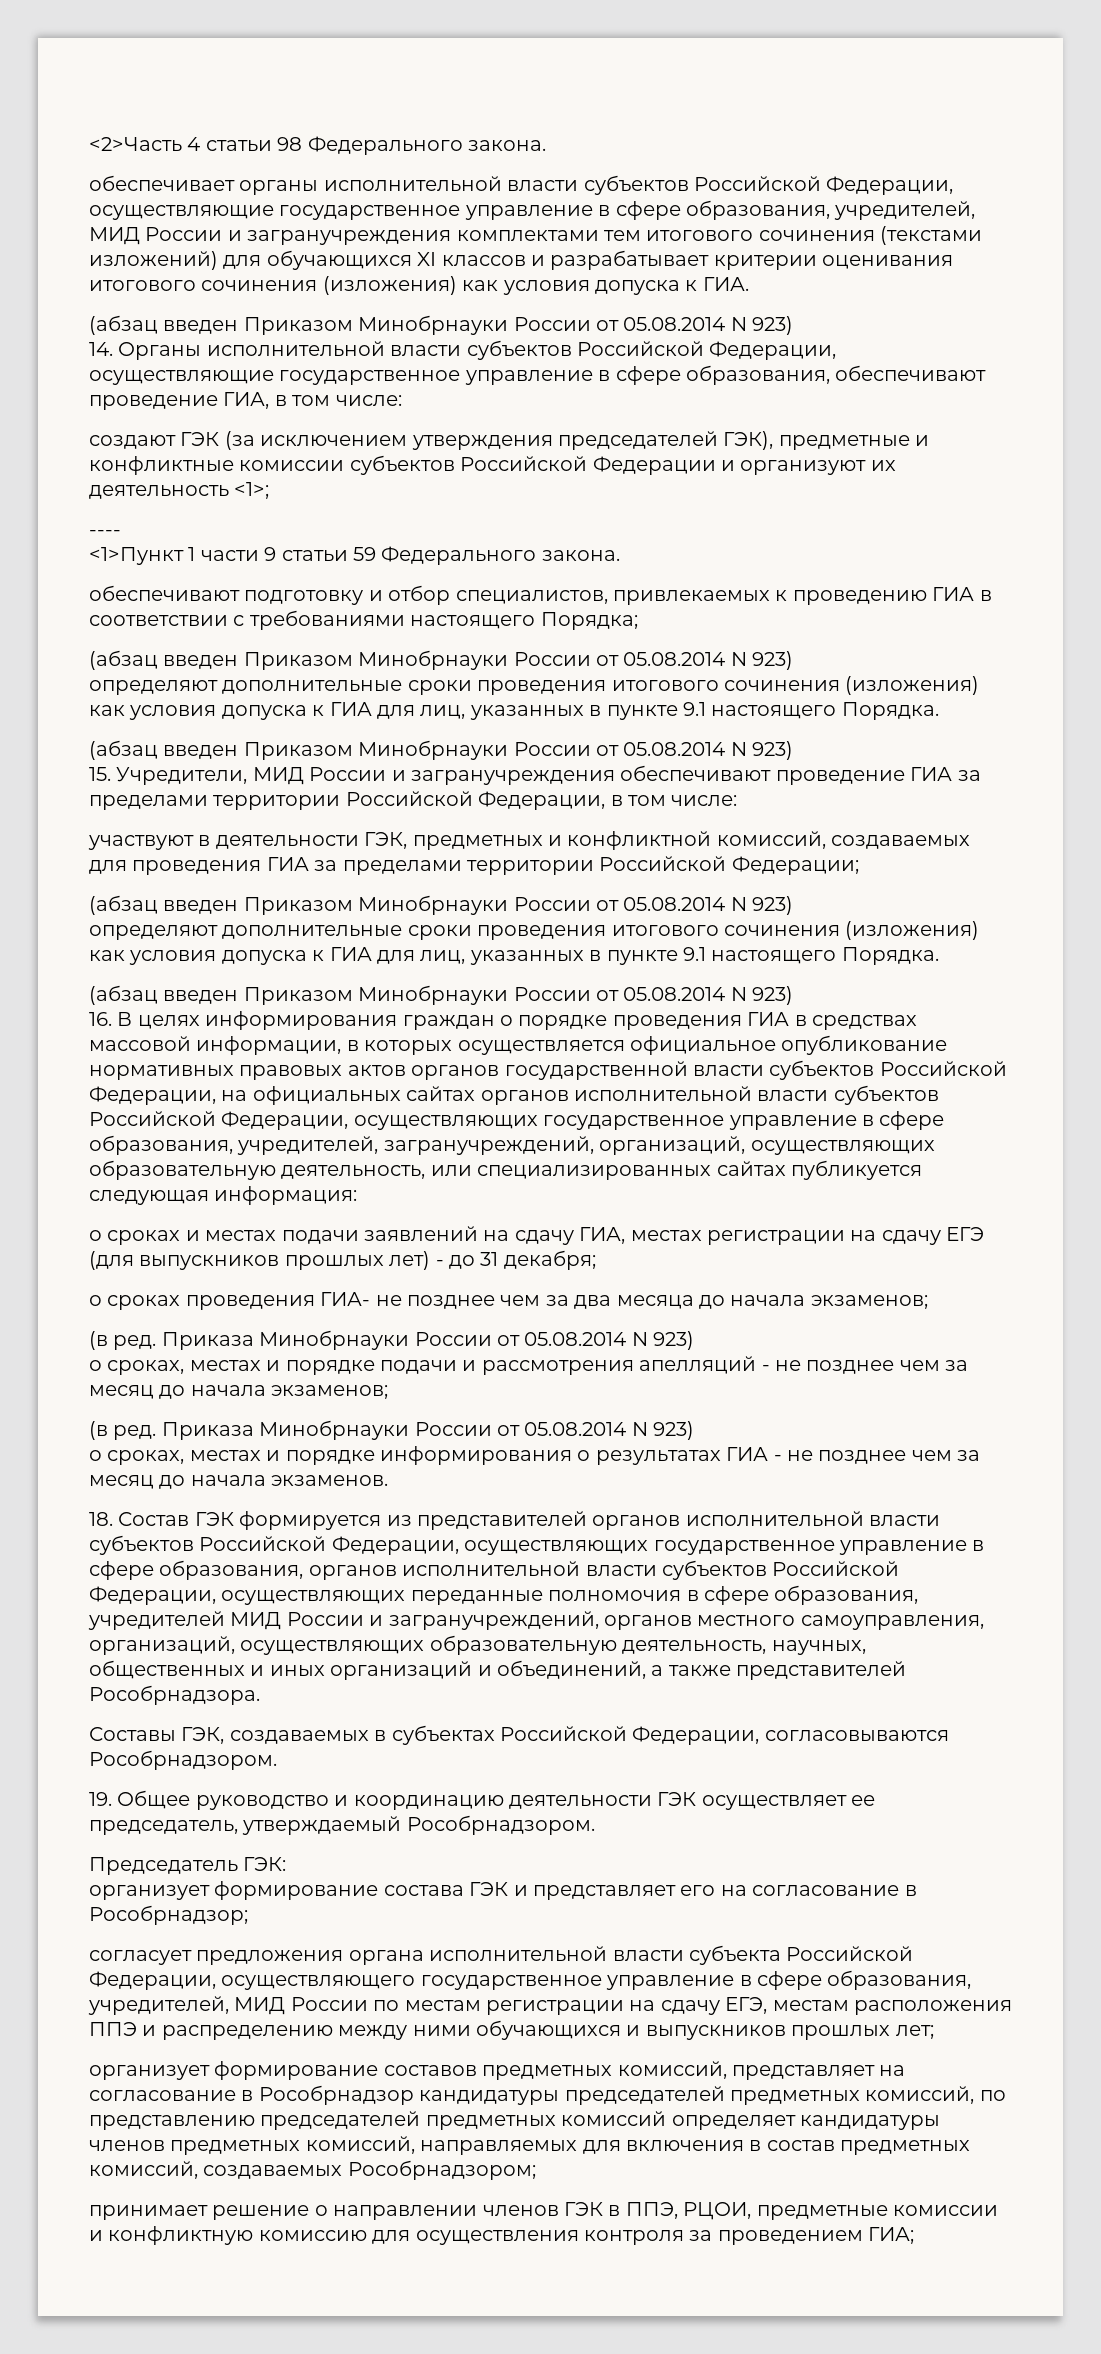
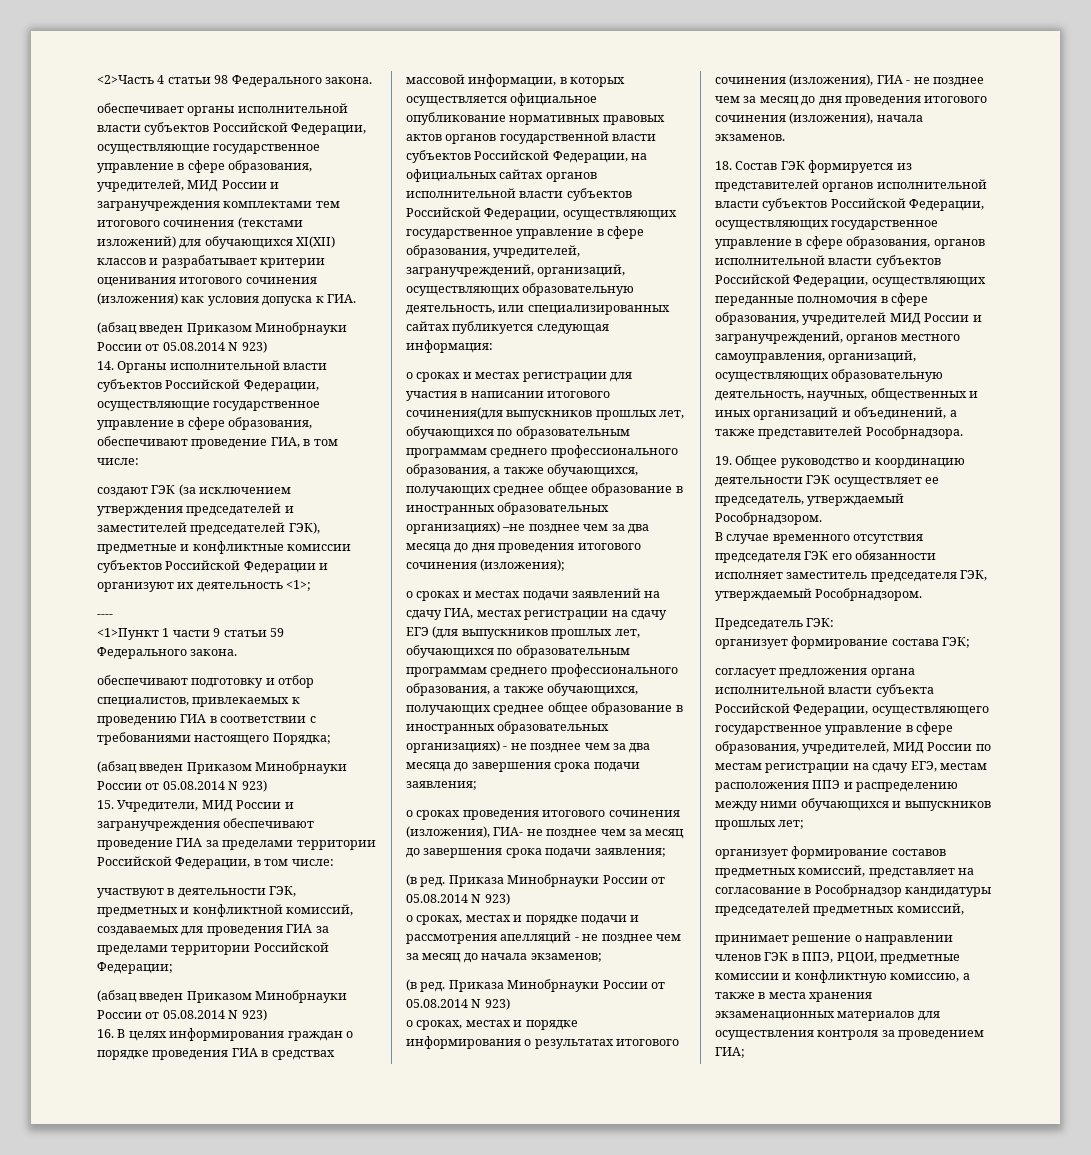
[417,252,437,266] XI -> [296,236,336,248] XI(XII)
(718, 440) none -> [284,506,294,513] [97,522,286,535] и заместителей председателей
[89,676,980,695] [89,702,939,720] [89,740,794,760] // определяют дополнительные сроки проведения итогового сочинения (изложения) как условия допуска к ГИА для лиц, указанных в пункте 9.1 настоящего Порядка. // (абзац введен Приказом Минобрнауки России от 05.08.2014 N 923) -> (267, 786) none
[89,921,980,940] [89,947,939,965] [89,985,794,1005] // определяют дополнительные сроки проведения итогового сочинения (изложения) как условия допуска к ГИА для лиц, указанных в пункте 9.1 настоящего Порядка. // (абзац введен Приказом Минобрнауки России от 05.08.2014 N 923) -> (267, 1015) none
(358, 1195) none -> [406,372,632,382] [406,391,611,401] [406,407,685,420] [406,426,630,439] [406,445,678,458] [406,464,639,477] [406,483,683,496] [406,502,610,515] [406,521,649,534] [406,543,641,553] [406,559,566,571] // о сроках и местах регистрации для участия в написании итогового сочинения(для выпускников прошлых лет, обучающихся по образовательным программам среднего профессионального образования, а также обучающихся, получающих среднее общее образование в иностранных образовательных организациях) –не позднее чем за два месяца до дня проведения итогового сочинения (изложения);
[389,1250,596,1270] [89,1292,371,1310] лет) - до 31 декабря; // о сроках проведения ГИА- -> [614,629,640,638] [406,645,630,658] [406,664,678,677] [406,683,639,696] [406,702,683,715] [406,721,610,734] [406,740,508,753] лет, обучающихся по образовательным программам среднего профессионального образования, а также обучающихся, получающих среднее общее образование в иностранных образовательных организациях) -
[730,1295,928,1309] начала экзаменов; -> [471,762,640,772] [406,781,477,790] [406,810,680,820] [406,826,685,839] [406,848,666,858] завершения срока подачи заявления; // о сроках проведения итогового сочинения (изложения), ГИА- не позднее чем за месяц до завершения срока подачи заявления;
(721, 1457) none -> [616,1039,680,1046] [715,74,874,86] итогового сочинения (изложения),
(186, 1482) none -> [818,96,988,106] [715,112,874,124] дня проведения итогового сочинения (изложения),
[89,1725,949,1745] [89,1750,277,1770] // Составы ГЭК, создаваемых в субъектах Российской Федерации, согласовываются Рособрнадзором. -> (963, 432) none
(595, 1825) none -> [715,532,924,544] [715,550,937,563] [715,570,988,582] [715,588,923,601] // В случае временного отсутствия председателя ГЭК его обязанности исполняет заместитель председателя ГЭК, утверждаемый Рособрнадзором.
[469,1882,917,1900] [89,1905,248,1925] ГЭК и представляет его на согласование в Рособрнадзор; -> [942,637,971,648] ГЭК;
[979,2090,1006,2101] [89,2111,940,2130] [89,2136,971,2155] [89,2160,536,2180] по представлению председателей предметных комиссий определяет кандидатуры членов предметных комиссий, направляемых для включения в состав предметных комиссий, создаваемых Рособрнадзором; -> (964, 909) none
[258,2230,367,2241] комиссию -> [890,973,970,982] [715,992,873,1002] [715,1011,915,1021] комиссию, а также в места хранения экзаменационных материалов

